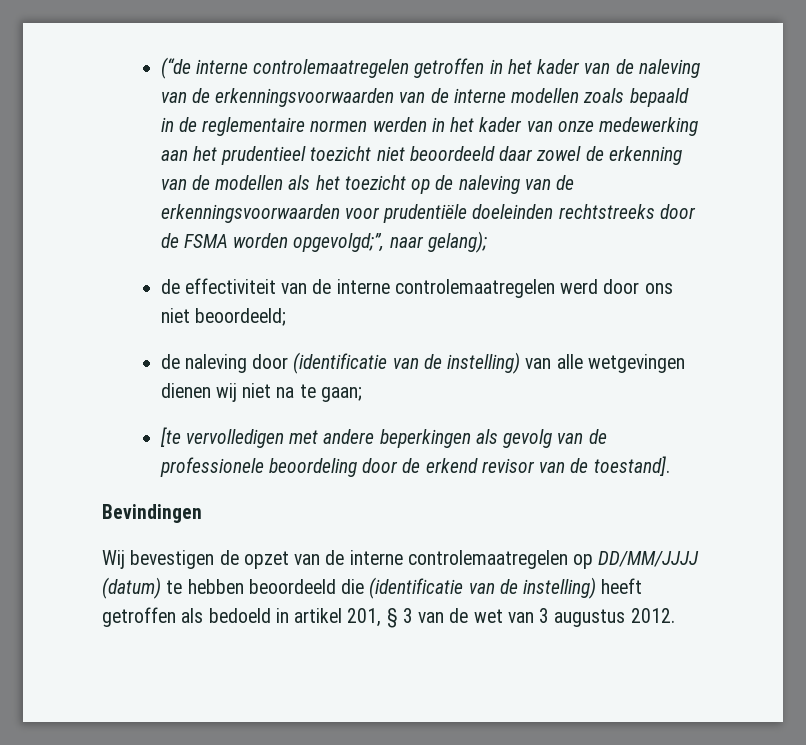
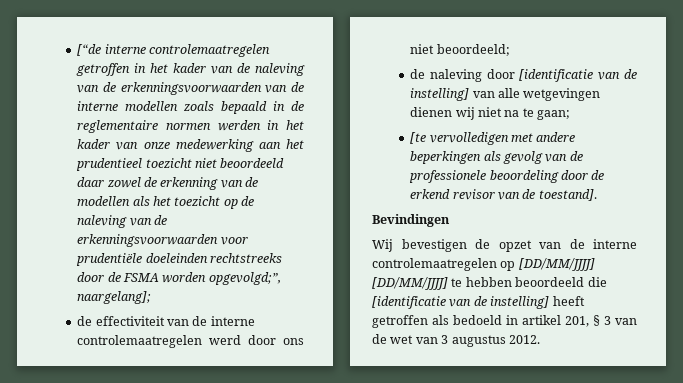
[160,57,191,79] (“de -> [77,44,102,56] [“de
[389,231,487,253] naar gelang); -> [77,291,152,304] naargelang];
[293,352,521,374] (identificatie van de instelling) -> [519,69,637,82] [410,88,470,101] [identificatie van de instelling]
[598,551,700,567] [102,577,161,599] DD/MM/JJJJ (datum) -> [518,258,595,271] [372,277,448,290] [DD/MM/JJJJ] [DD/MM/JJJJ]
[369,577,597,599] (identificatie van de instelling) -> [372,296,550,309] [identificatie van de instelling]

